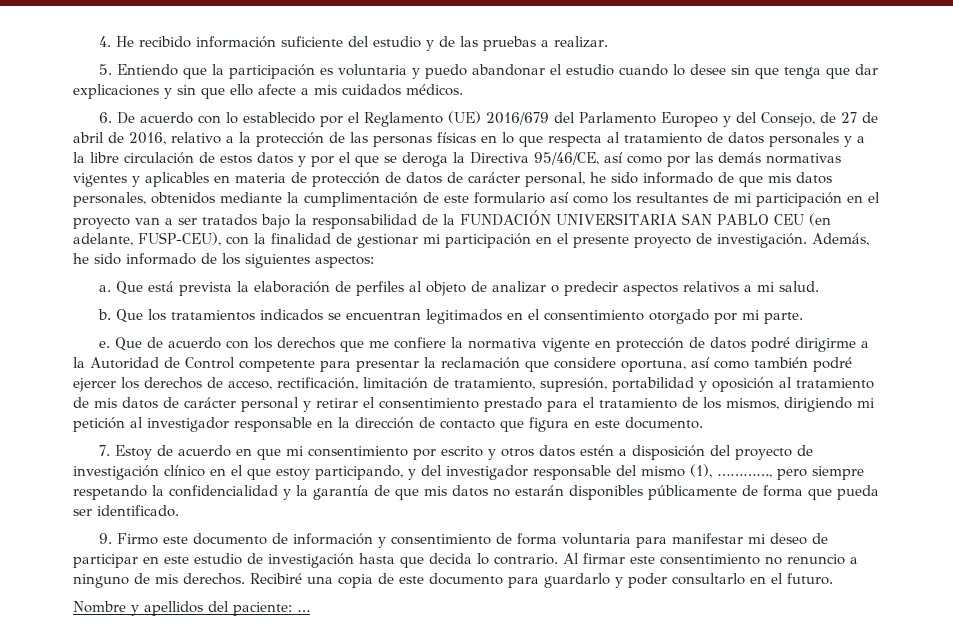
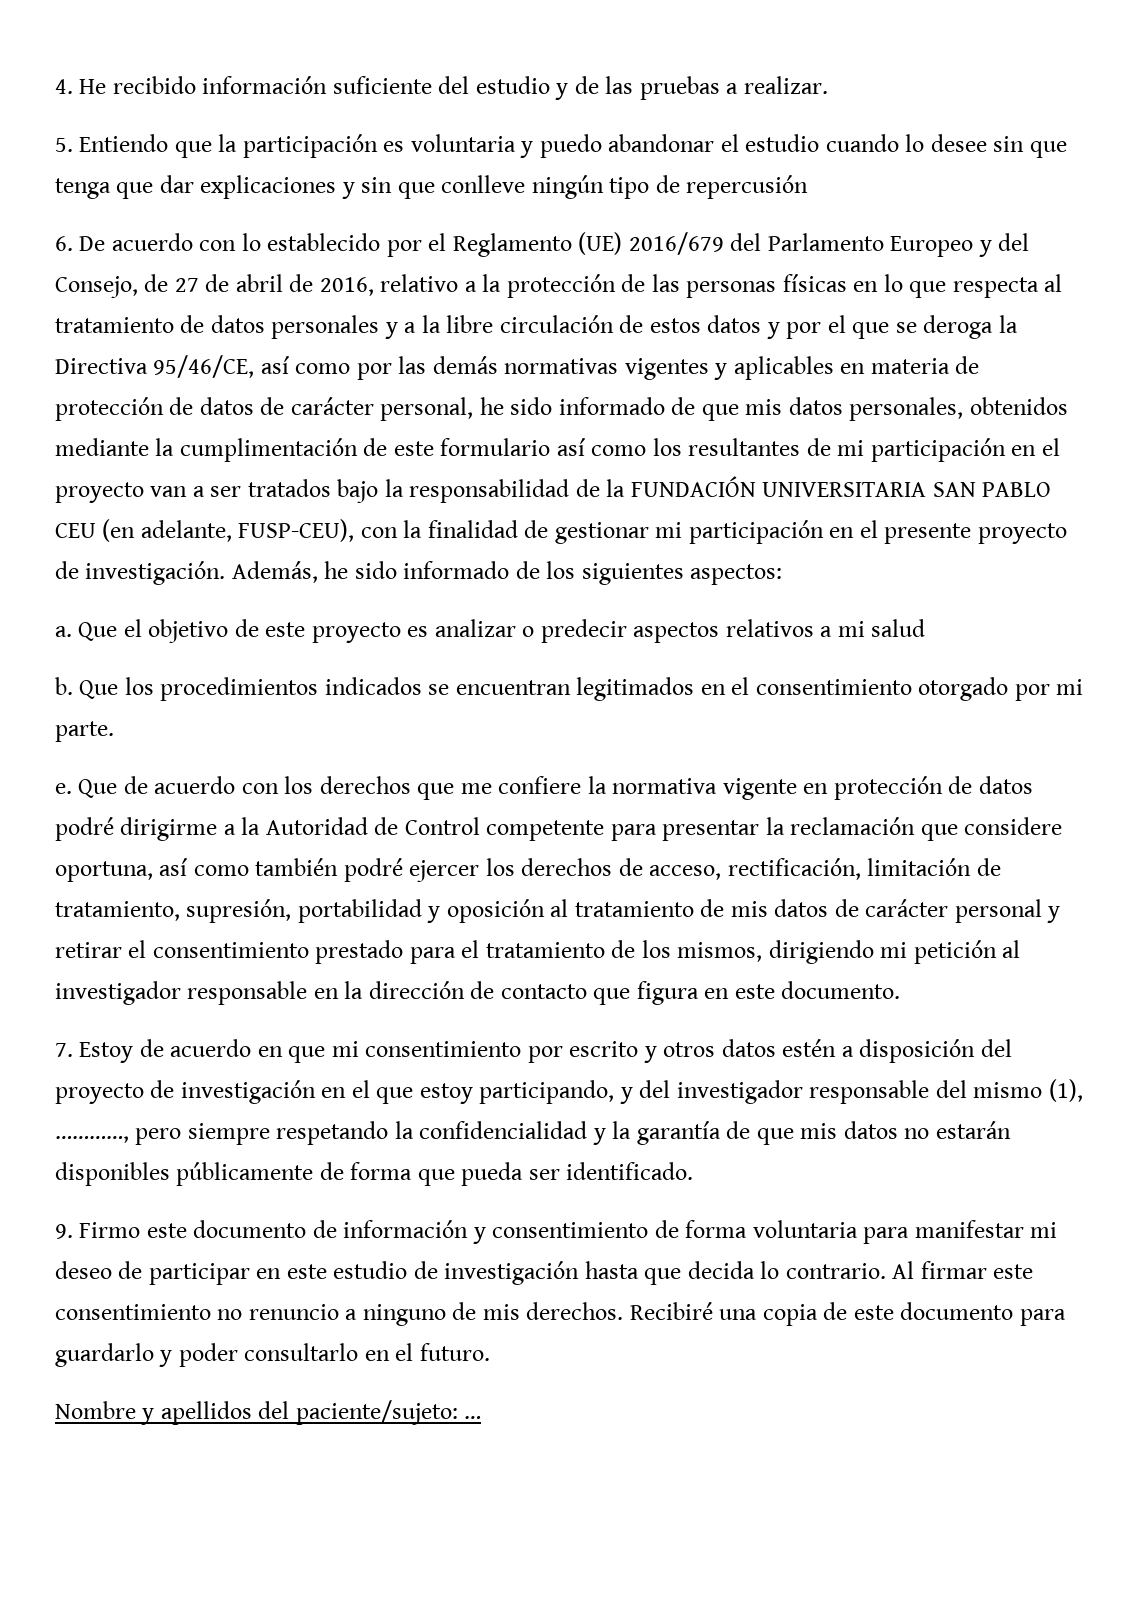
[230,84,463,96] ello afecte a mis cuidados médicos. -> [441,175,809,199] conlleve ningún tipo de repercusión
[147,281,487,296] está prevista la elaboración de perfiles al objeto de -> [123,619,429,643] el objetivo de este proyecto es
[778,281,819,292] salud. -> [871,619,926,637] salud
[170,310,255,321] tratamientos -> [160,677,319,701] procedimientos
[164,465,205,477] clínico -> (316, 1092) none
[233,602,292,616] paciente: -> [295,1400,458,1425] paciente/sujeto:

